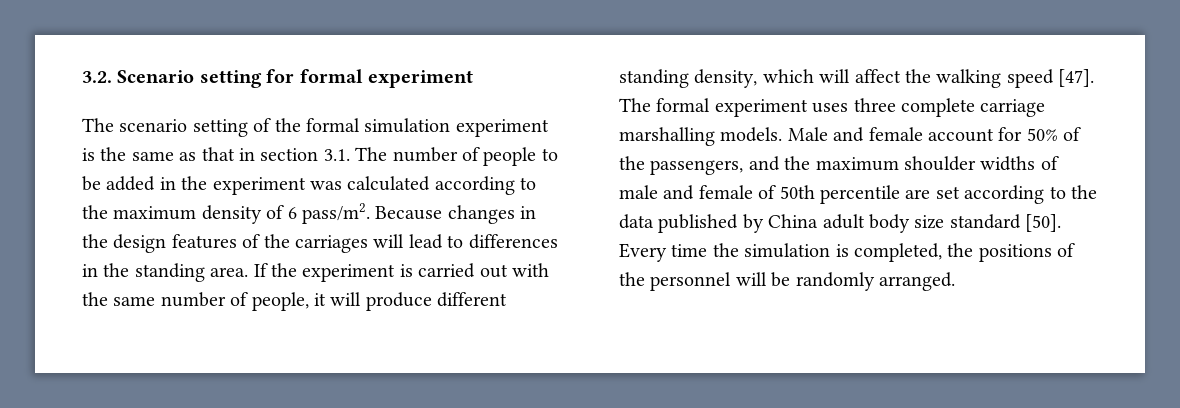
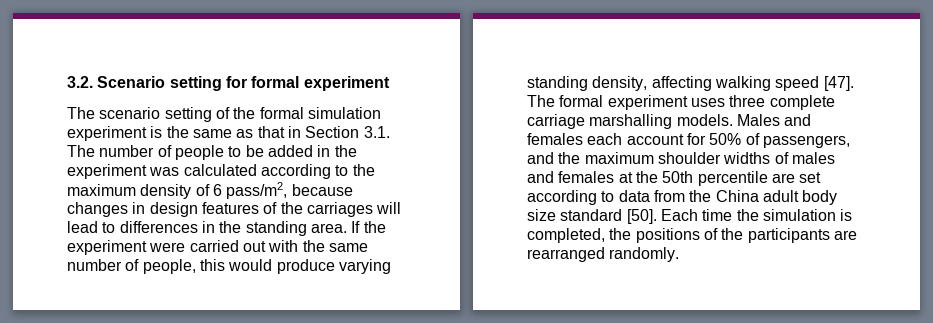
[260,148,319,161] section -> [305,126,360,138] Section
[302,203,443,224] pass/m2. Because -> [226,182,353,199] pass/m2, because
[82,234,108,248] the -> (146, 208) none
[399,264,413,277] is -> [149,242,186,252] were
[314,292,508,311] [619,69,931,88] it will produce different standing density, which will affect the -> [199,259,391,274] [527,76,712,91] this would produce varying standing density, affecting
[787,127,923,142] Male and female -> [736,114,812,126] [527,133,623,145] Males and females each
[619,156,645,170] the -> (760, 139) none
[619,185,777,200] male and female of -> [791,152,835,164] [527,171,658,183] males and females at the
[1071,185,1097,199] [619,214,764,233] the data published by -> [618,190,712,202] data from the
[619,243,667,262] Every -> [660,209,698,221] Each
[650,272,955,291] personnel will be randomly arranged. -> [747,228,857,243] [527,247,680,262] participants are rearranged randomly.

